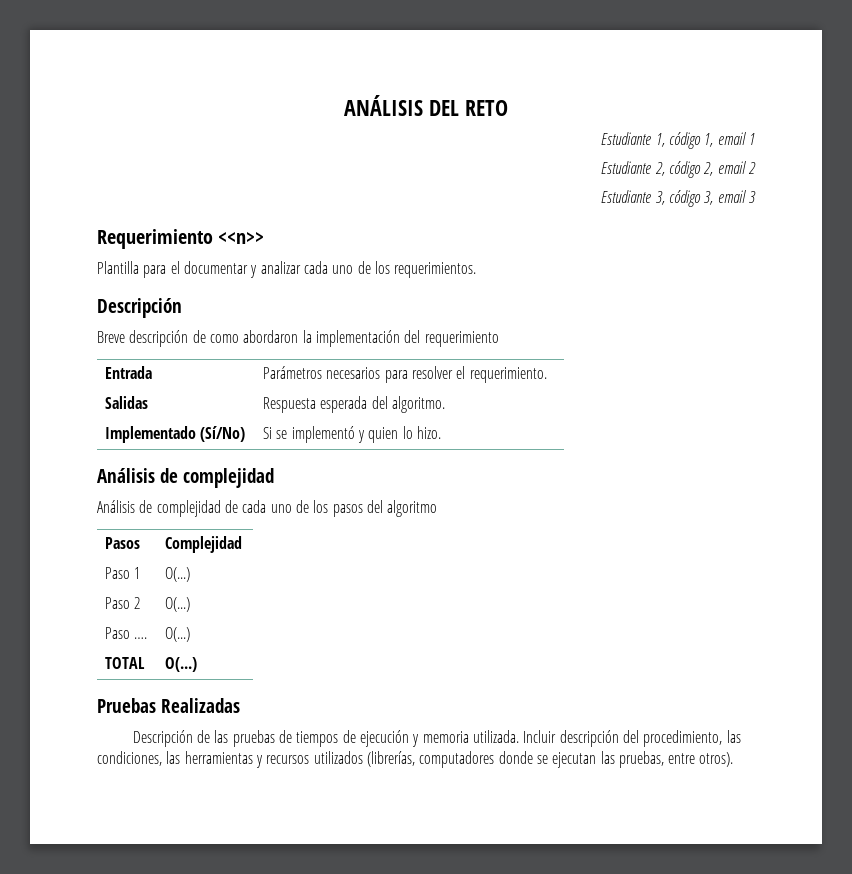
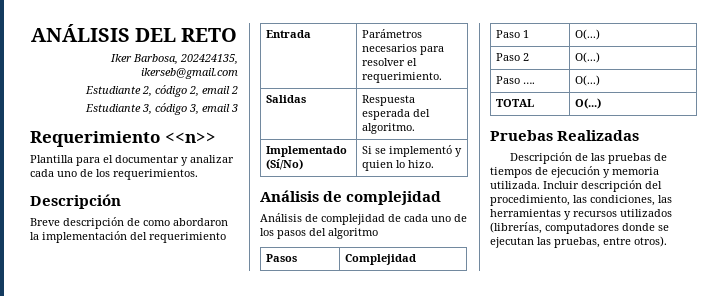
[601,132,756,149] Estudiante 1, código 1, email 1 -> [110,54,238,65] [141,68,238,79] Iker Barbosa, 202424135, ikerseb@gmail.com

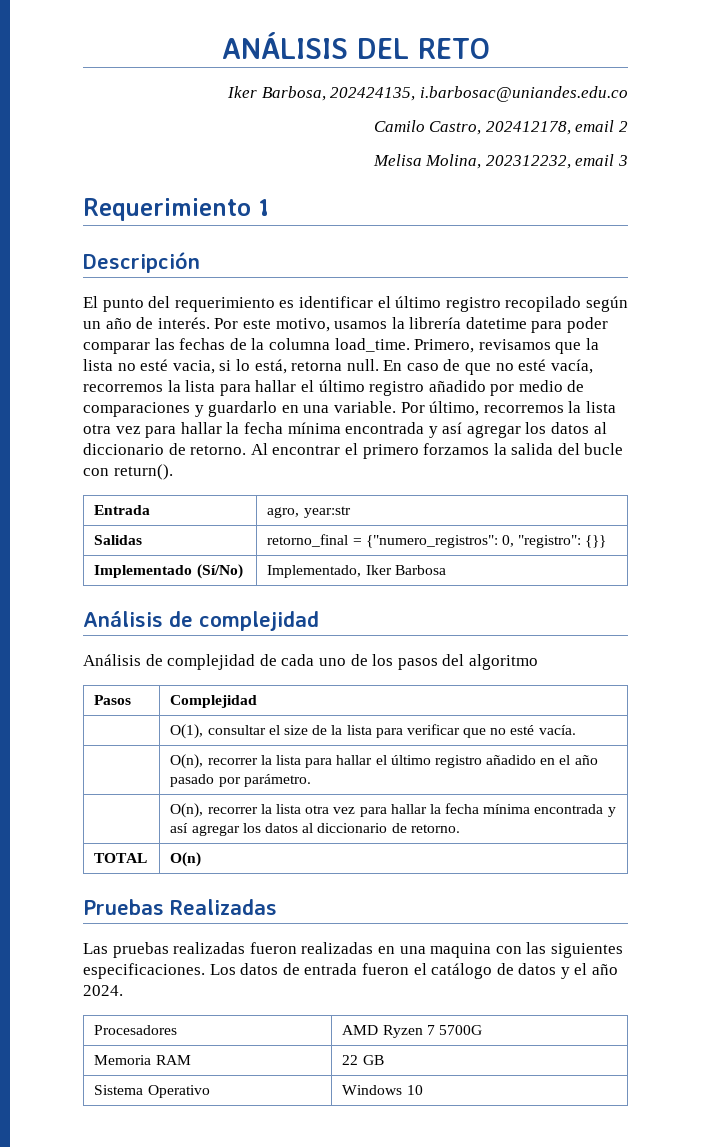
[141,68,238,79] [85,85,238,97] [85,103,238,115] [30,131,216,147] [30,155,234,166] [30,169,198,180] [30,194,121,209] [30,217,228,229] [30,231,226,243] [265,30,311,38] [361,29,422,38] [361,44,444,55] [361,58,417,66] [361,72,442,83] [265,95,306,103] [361,95,415,106] [361,109,430,120] [361,123,415,134] [265,146,347,157] [265,159,303,170] [361,145,462,157] [361,160,434,171] ikerseb@gmail.com // Estudiante 2, código 2, email 2 // Estudiante 3, código 3, email 3 // Requerimiento <<n>> // Plantilla para el documentar y analizar cada uno de los requerimientos. // Descripción // Breve descripción de como abordaron la implementación del requerimiento // Entrada | Parámetros necesarios para resolver el requerimiento. // Salidas | Respuesta esperada del algoritmo. // Implementado (Sí/No) | Si se implementó y quien lo hizo. -> [420,86,628,102] [373,120,628,135] [372,154,628,169] [83,198,269,221] [83,252,200,273] [83,296,628,312] [83,317,609,333] [83,338,599,354] [83,359,593,375] [83,380,585,396] [83,401,616,417] [83,422,607,438] [83,443,624,459] [83,464,173,480] [94,505,151,515] [267,506,351,518] [94,535,143,545] [267,534,607,548] [94,564,243,579] [267,565,446,578] i.barbosac@uniandes.edu.co // Camilo Castro, 202412178, email 2 // Melisa Molina, 202312232, email 3 // Requerimiento 1 // Descripción // El punto del requerimiento es identificar el último registro recopilado según un año de interés. Por este motivo, usamos la librería datetime para poder comparar las fechas de la columna load_time. Primero, revisamos que la lista no esté vacia, si lo está, retorna null. En caso de que no esté vacía, recorremos la lista para hallar el último registro añadido por medio de comparaciones y guardarlo en una variable. Por último, recorremos la lista otra vez para hallar la fecha mínima encontrada y así agregar los datos al diccionario de retorno. Al encontrar el primero forzamos la salida del bucle con return(). // Entrada | agro, year:str // Salidas | retorno_final = {"numero_registros": 0, "registro": {}} // Implementado (Sí/No) | Implementado, Iker Barbosa
[495,30,529,38] [574,29,600,40] [495,53,529,61] [574,52,600,63] [495,76,535,84] [574,75,600,86] Paso 1 | O(...) // Paso 2 | O(...) // Paso …. | O(...) -> [170,724,576,739] [170,754,598,769] [170,774,311,787] [170,803,616,818] [170,823,460,836] | O(1), consultar el size de la lista para verificar que no esté vacía. // | O(n), recorrer la lista para hallar el último registro añadido en el año pasado por parámetro. // | O(n), recorrer la lista otra vez para hallar la fecha mínima encontrada y así agregar los datos al diccionario de retorno.
[574,98,601,109] O(...) -> [170,852,202,867] O(n)
[510,152,668,164] [490,166,659,178] [490,180,662,192] [490,195,672,206] [490,209,672,220] [490,222,669,234] [490,236,667,248] Descripción de las pruebas de tiempos de ejecución y memoria utilizada. Incluir descripción del procedimiento, las condiciones, las herramientas y recursos utilizados (librerías, computadores donde se ejecutan las pruebas, entre otros). -> [83,942,623,958] [83,963,619,979] [83,985,123,996] [94,1025,178,1035] [342,1025,482,1038] [94,1055,191,1065] [342,1055,384,1065] [94,1085,210,1098] [342,1085,423,1095] Las pruebas realizadas fueron realizadas en una maquina con las siguientes especificaciones. Los datos de entrada fueron el catálogo de datos y el año 2024. // Procesadores | AMD Ryzen 7 5700G // Memoria RAM | 22 GB // Sistema Operativo | Windows 10

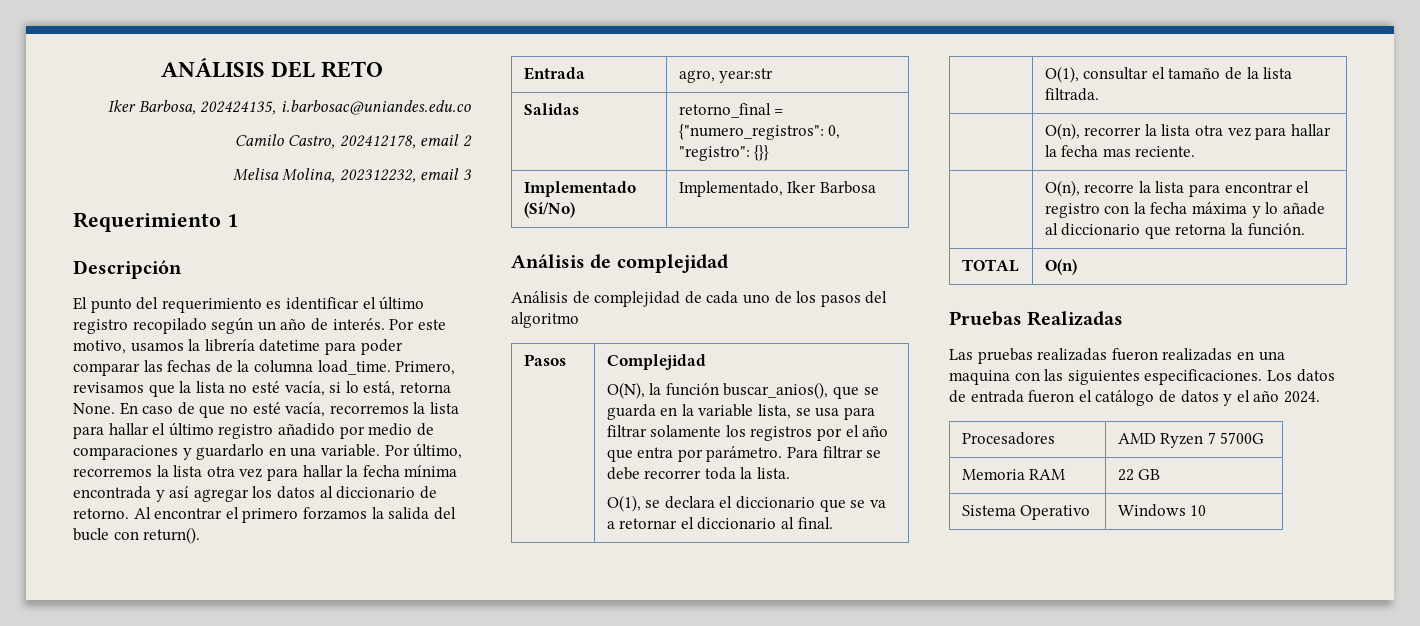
[172,360,215,374] vacia, -> [284,381,325,396] vacía,
[346,359,379,371] null. -> [73,403,115,414] None.
(258, 701) none -> [606,382,879,399] [606,404,875,420] [606,425,889,441] [606,446,882,462] [606,467,791,480] [606,495,886,512] [606,517,833,530] // O(N), la función buscar_anios(), que se guarda en la variable lista, se usa para filtrar solamente los registros por el año que entra por parámetro. Para filtrar se debe recorrer toda la lista. // O(1), se declara el diccionario que se va a retornar el diccionario al final.
[283,725,308,735] size -> [1168,68,1221,79] tamaño
[375,724,576,738] [170,754,598,769] [170,774,311,787] para verificar que no esté vacía. // | O(n), recorrer la lista para hallar el último registro añadido en el año pasado por parámetro. -> [1044,88,1099,101] filtrada.
[483,804,616,817] [170,823,460,836] mínima encontrada y así agregar los datos al diccionario de retorno. -> [1102,146,1196,157] [1044,180,1310,197] [1044,202,1325,218] [1044,223,1305,239] mas reciente. // | O(n), recorre la lista para encontrar el registro con la fecha máxima y lo añade al diccionario que retorna la función.

